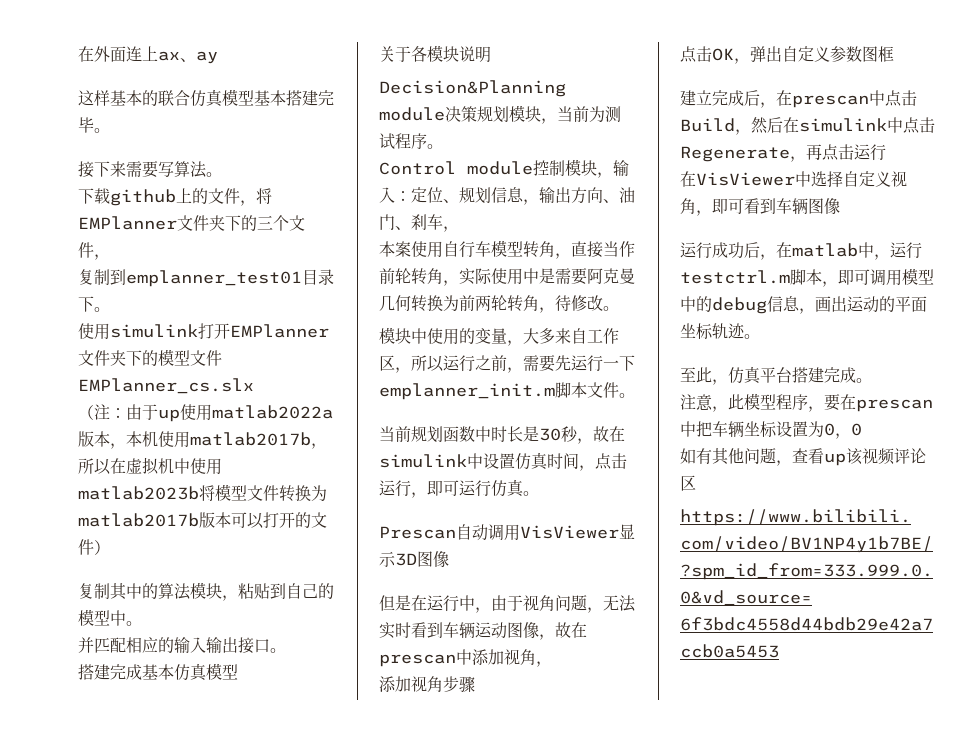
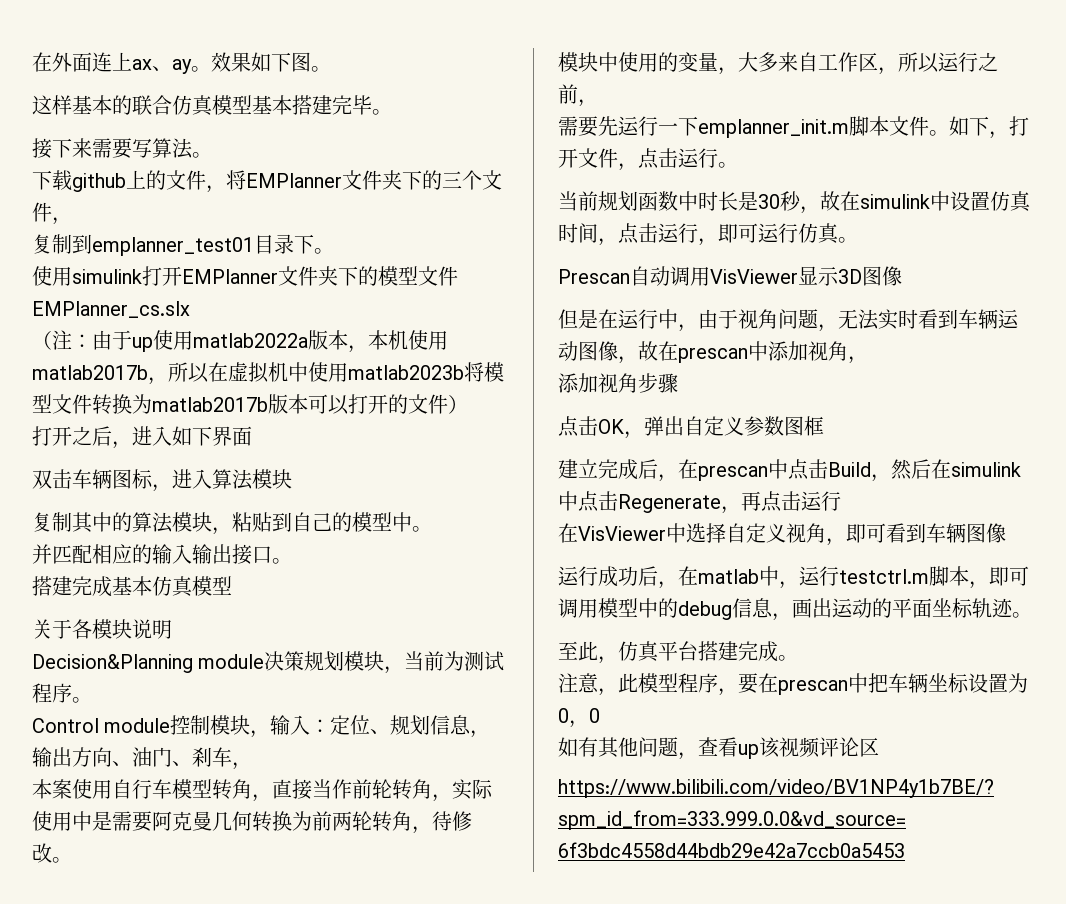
(218, 57) none -> [191,52,331,72] 。效果如下图。
(110, 547) none -> [32,426,252,449] [32,469,292,492] // 打开之后，进入如下界面 // 双击车辆图标，进入算法模块
(523, 370) none -> (598, 103) //
(635, 395) none -> [949,116,1029,139] [558,148,738,171] 如下，打开文件，点击运行。

